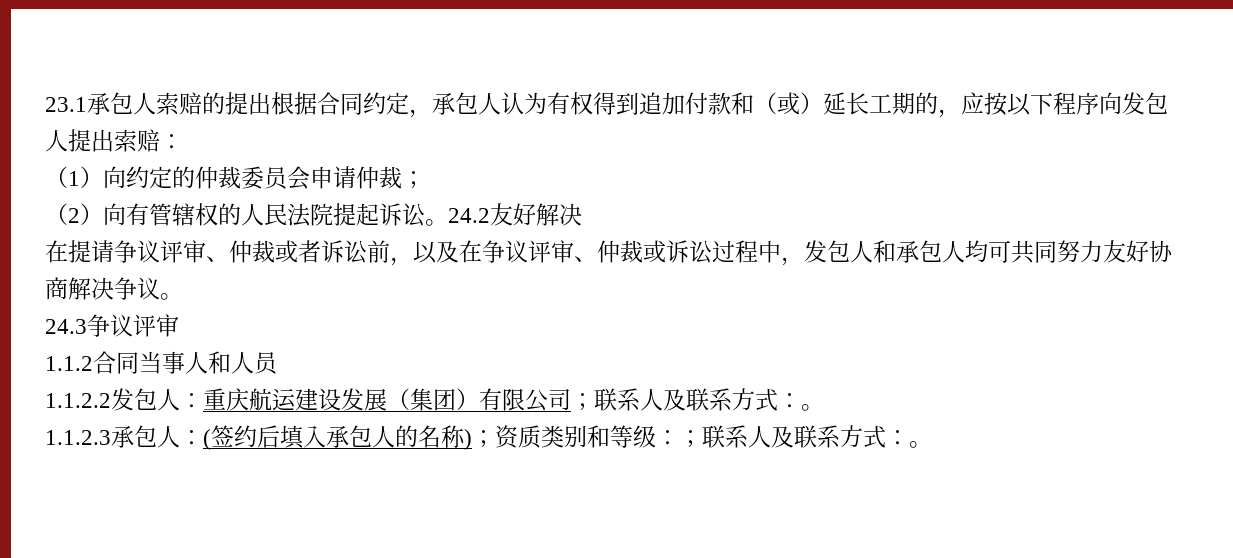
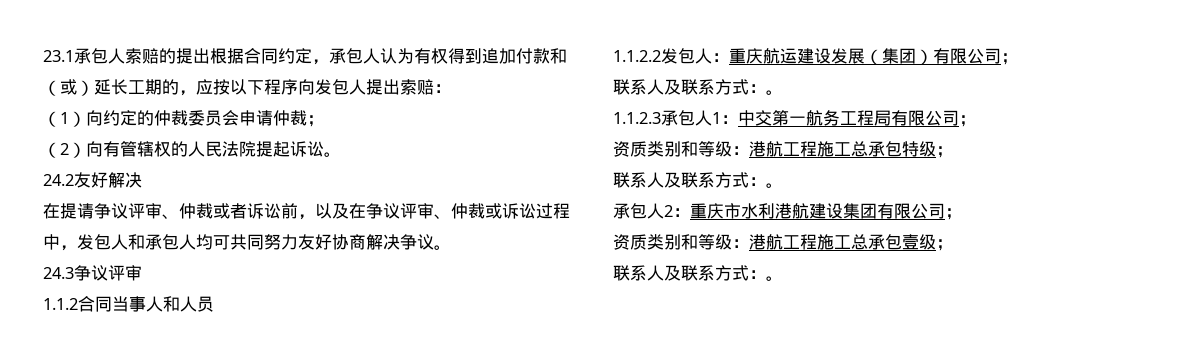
(448, 222) none -> (341, 154) //
(594, 402) none -> (1018, 59) //
[180,425,932,450] ：(签约后填入承包人的名称)；资质类别和等级：；联系人及联系方式：。 -> [712,110,976,127] [613,141,953,158] [613,172,783,188] [613,203,962,220] [613,234,953,251] [613,265,783,281] 1：中交第一航务工程局有限公司； // 资质类别和等级：港航工程施工总承包特级； // 联系人及联系方式：。 // 承包人2：重庆市水利港航建设集团有限公司； // 资质类别和等级：港航工程施工总承包壹级； // 联系人及联系方式：。

